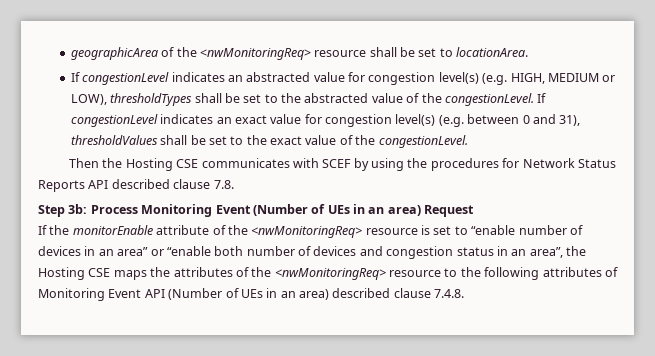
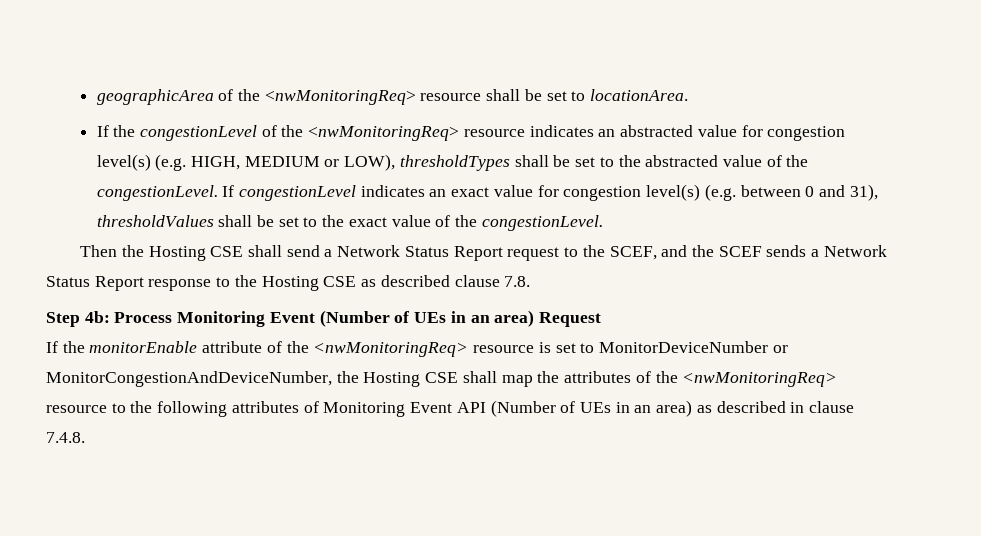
[82,72,170,85] congestionLevel -> [113,125,525,141] the congestionLevel of the <nwMonitoringReq> resource
[201,158,616,171] [38,180,109,192] communicates with SCEF by using the procedures for Network Status Reports API -> [248,245,887,261] [46,275,377,291] shall send a Network Status Report request to the SCEF, and the SCEF sends a Network Status Report response to the Hosting CSE as
[68,204,88,214] 3b: -> [84,311,110,323] 4b:
[471,225,583,235] [38,246,586,259] [38,267,147,280] “enable number of devices in an area” or “enable both number of devices and congestion status in an area”, the Hosting CSE maps -> [598,341,788,353] [46,371,533,387] MonitorDeviceNumber or MonitorCongestionAndDeviceNumber, the Hosting CSE shall map
[332,288,391,298] described -> [696,401,805,413] as described in

